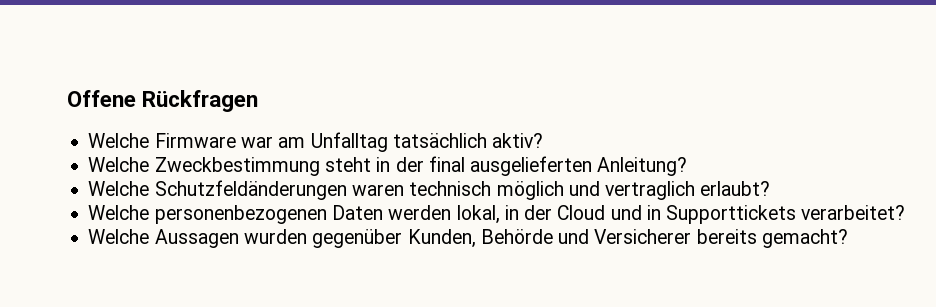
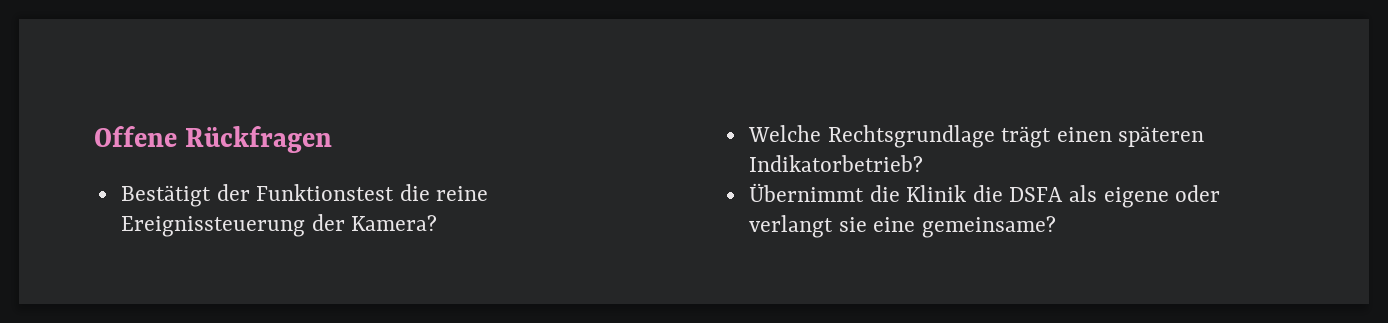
[88,132,544,152] [88,156,688,176] [88,180,771,200] [88,205,906,224] [88,229,848,248] Welche Firmware war am Unfalltag tatsächlich aktiv? // Welche Zweckbestimmung steht in der final ausgelieferten Anleitung? // Welche Schutzfeldänderungen waren technisch möglich und vertraglich erlaubt? // Welche personenbezogenen Daten werden lokal, in der Cloud und in Supporttickets verarbeitet? // Welche Aussagen wurden gegenüber Kunden, Behörde und Versicherer bereits gemacht? -> [120,184,489,207] [120,214,438,237] [747,125,1205,148] [748,155,923,172] [748,183,1221,208] [748,215,1056,238] Bestätigt der Funktionstest die reine Ereignissteuerung der Kamera? // Welche Rechtsgrundlage trägt einen späteren Indikatorbetrieb? // Übernimmt die Klinik die DSFA als eigene oder verlangt sie eine gemeinsame?

